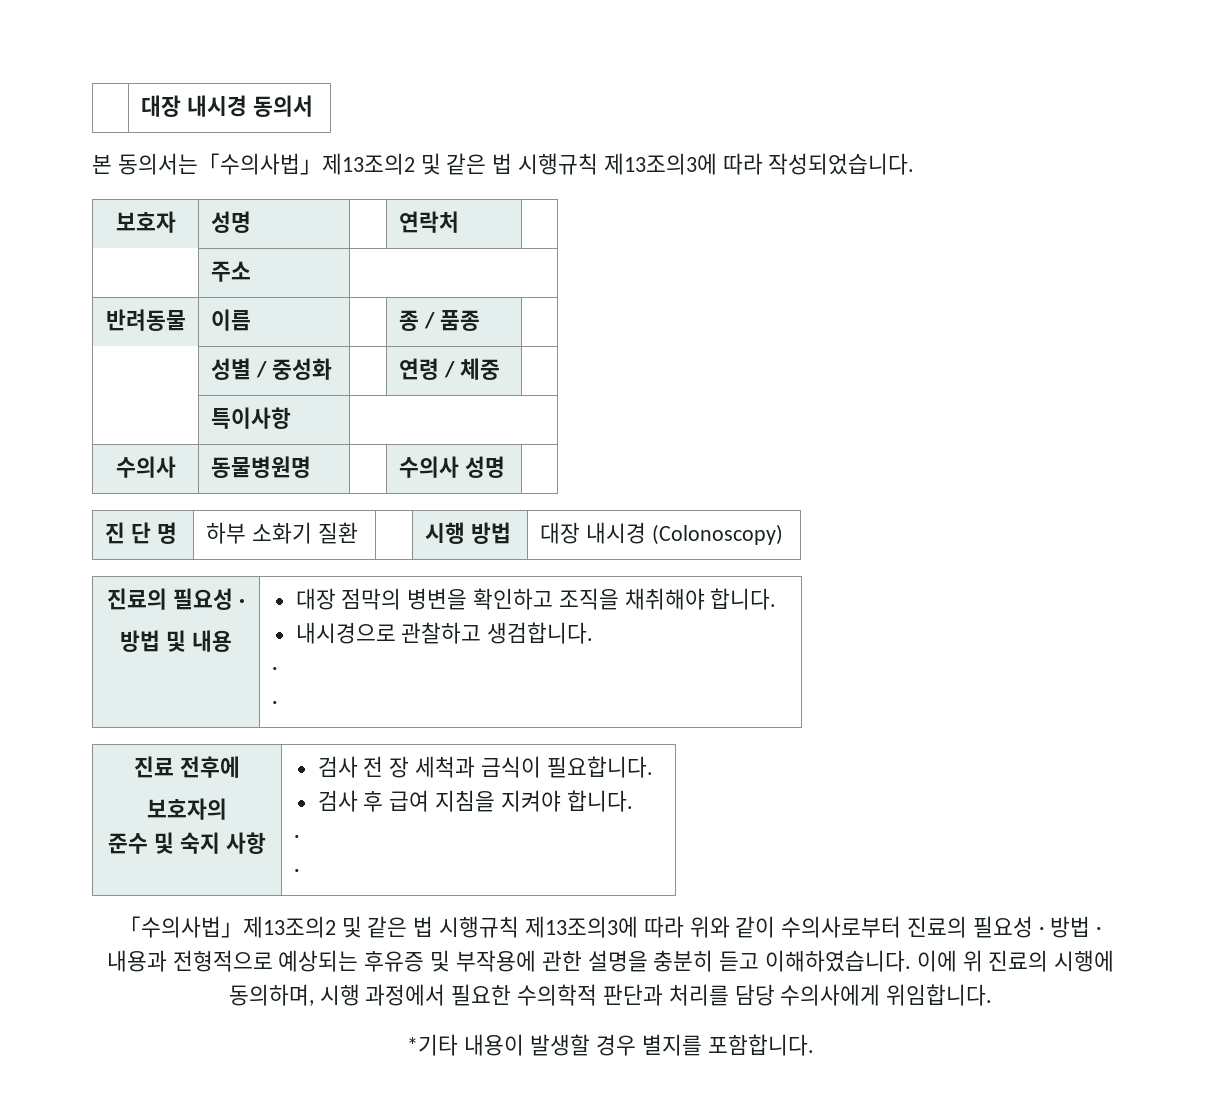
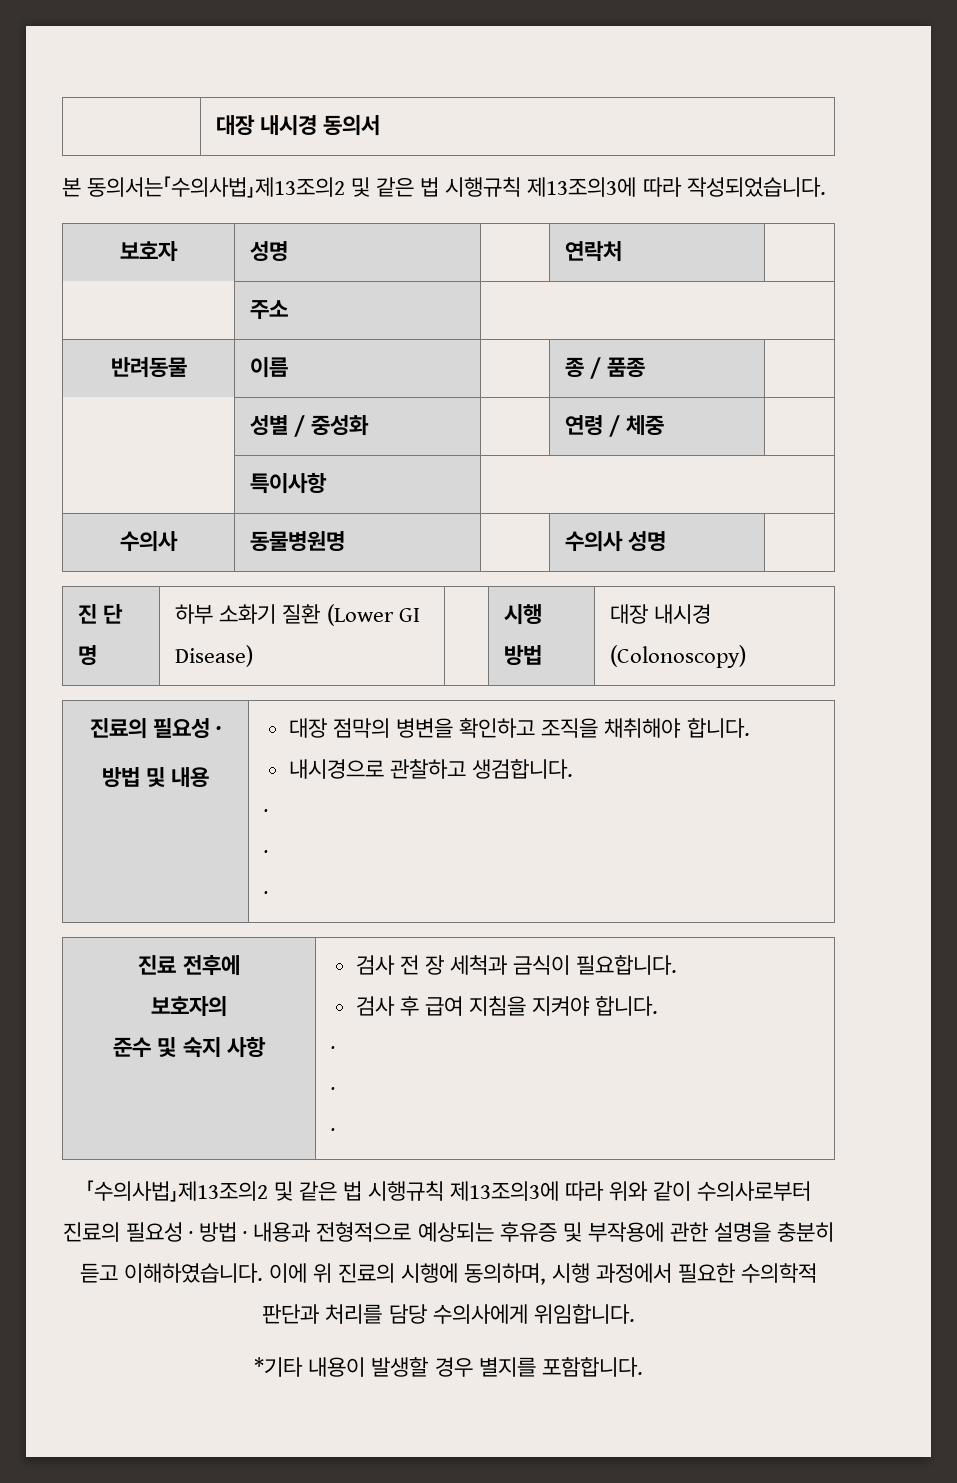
(358, 533) none -> [326,604,420,626] [175,645,254,667] (Lower GI Disease)
(278, 705) none -> [264,891,269,900] // ·
(300, 873) none -> [331,1128,336,1137] // ·

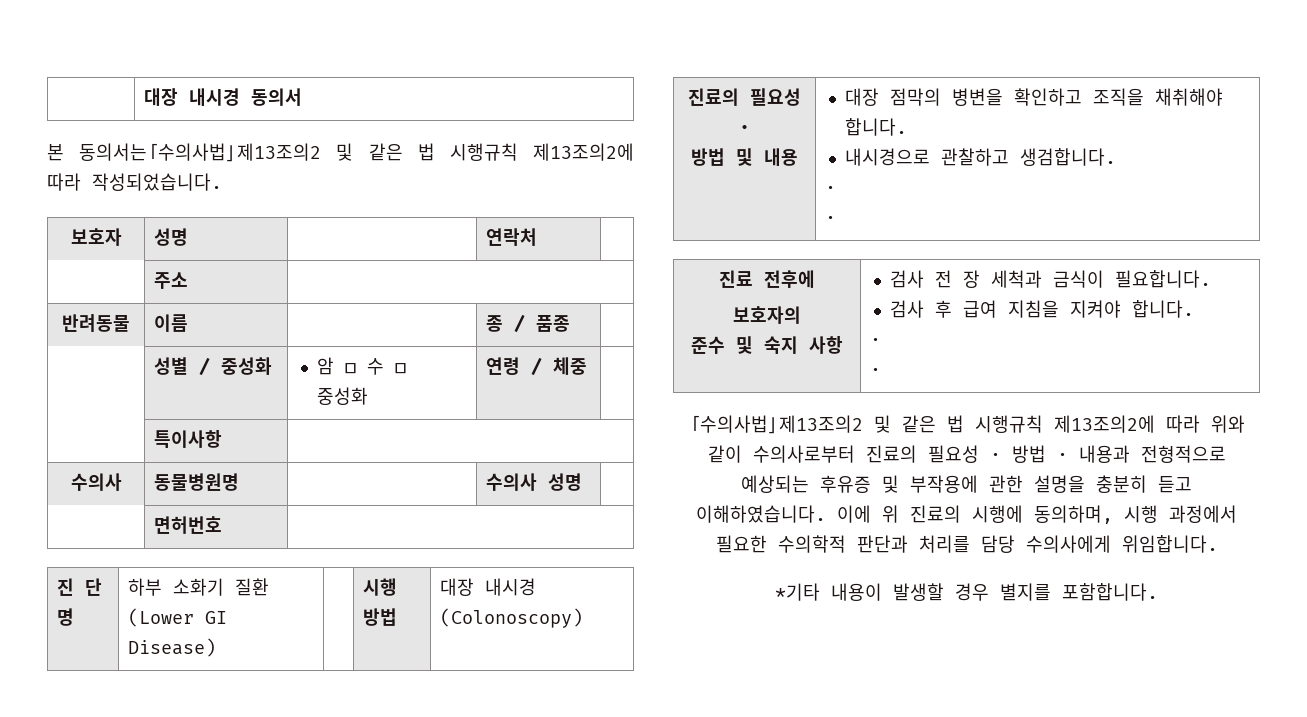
[527,177,637,197] 제13조의3에 -> [533,143,635,161] 제13조의2에
(370, 425) none -> [317,357,407,375] [317,387,369,405] 암 □ 수 □ 중성화
(667, 541) none -> [154,516,223,534] // | 면허번호 |
[264,891,269,900] // · -> (837, 220) none
[331,1128,336,1137] [85,1180,560,1202] // · // 「수의사법」제13조의2 및 같은 법 시행규칙 제13조의3에 -> [688,415,1155,434] // 「수의사법」제13조의2 및 같은 법 시행규칙 제13조의2에

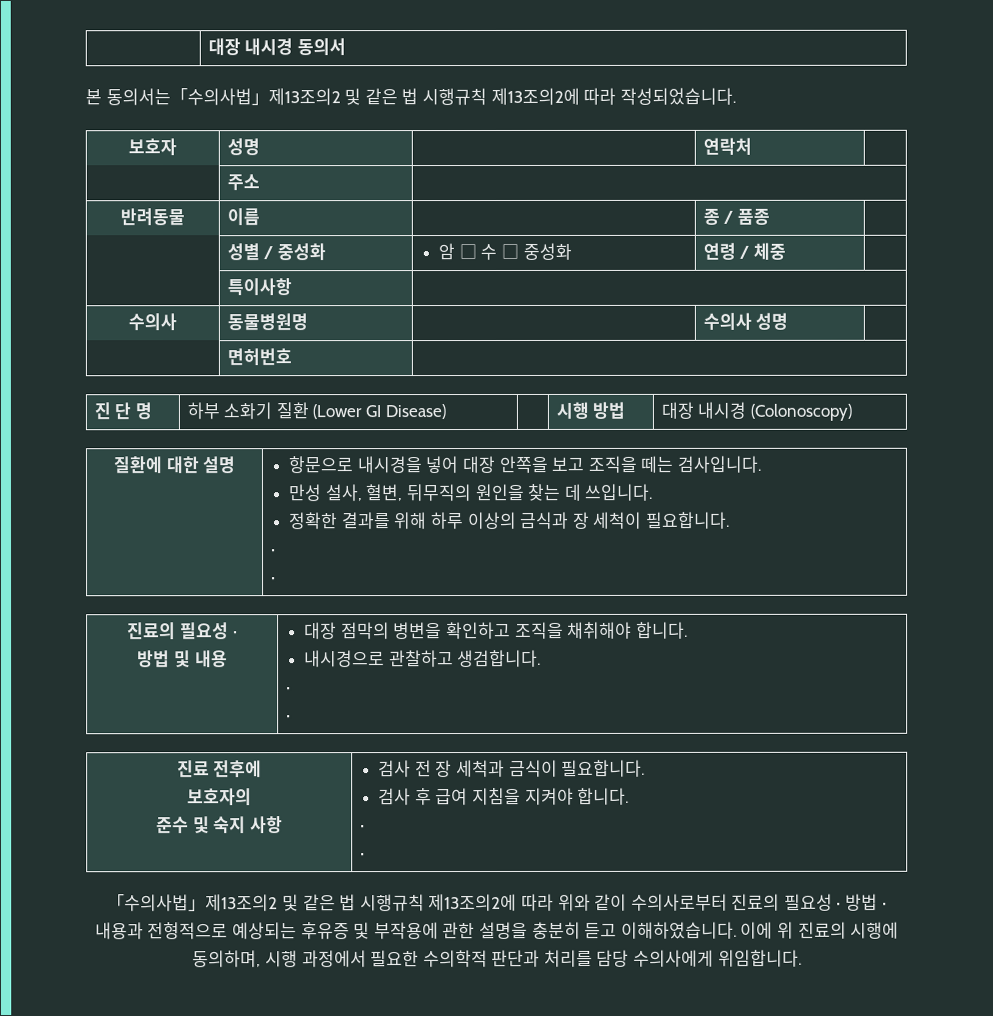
(584, 618) none -> [112,456,236,474] [288,455,762,474] [288,483,653,502] [289,511,731,530] [270,549,276,556] [270,577,276,584] // 질환에 대한 설명 | 항문으로 내시경을 넣어 대장 안쪽을 보고 조직을 떼는 검사입니다. // 만성 설사, 혈변, 뒤무직의 원인을 찾는 데 쓰입니다. // 정확한 결과를 위해 하루 이상의 금식과 장 세척이 필요합니다. // · // ·
[775,583,1158,601] // *기타 내용이 발생할 경우 별지를 포함합니다. -> (802, 958) none

